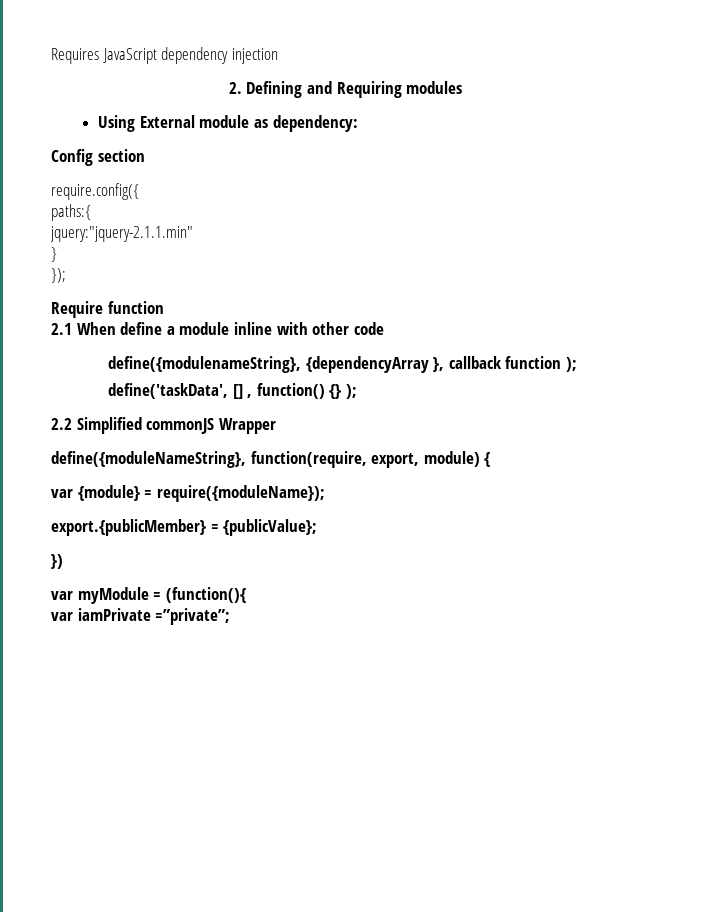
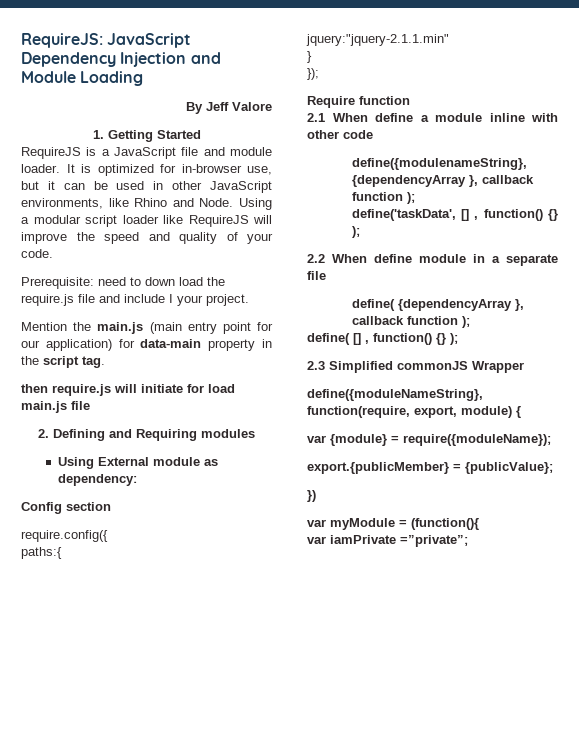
[51,47,278,64] Requires JavaScript dependency injection -> [21,33,192,48] [21,52,221,67] [21,71,144,86] [186,102,272,114] [92,130,201,142] [21,147,272,159] [21,164,272,176] [21,181,272,193] [21,198,272,210] [21,215,272,227] [21,232,273,244] [21,249,53,258] [21,277,225,289] [21,294,249,306] [21,322,273,334] [21,339,272,351] [21,356,105,368] [21,384,235,396] [21,401,90,413] RequireJS: JavaScript Dependency Injection and Module Loading // By Jeff Valore // 1. Getting Started // RequireJS is a JavaScript file and module loader. It is optimized for in-browser use, but it can be used in other JavaScript environments, like Rhino and Node. Using a modular script loader like RequireJS will improve the speed and quality of your code. // Prerequisite: need to down load the require.js file and include I your project. // Mention the main.js (main entry point for our application) for data-main property in the script tag. // then require.js will initiate for load main.js file
(72, 424) none -> [332,254,558,266] [307,271,326,280] [351,299,524,311] [351,316,470,328] [307,333,458,345] [307,361,325,370] When define module in a separate file // define( {dependencyArray }, callback function ); // define( [] , function() {} ); // 2.3

